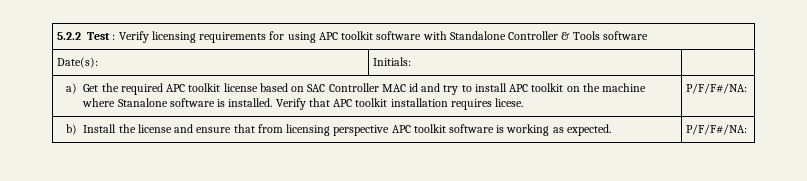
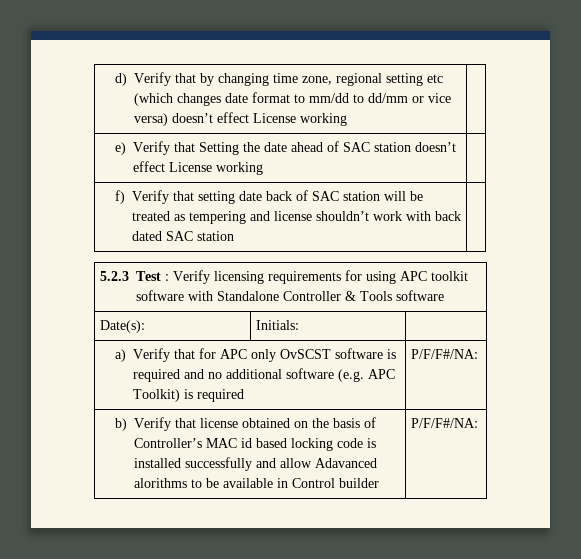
[57,32,82,40] 5.2.2 -> [114,72,443,86] [133,92,451,106] [133,112,347,126] [114,141,456,155] [132,161,263,175] [114,190,423,204] [131,211,461,224] [131,231,234,241] [100,271,130,281] d) Verify that by changing time zone, regional setting etc (which changes date format to mm/dd to dd/mm or vice versa) doesn’t effect License working | // e) Verify that Setting the date ahead of SAC station doesn’t effect License working | // f) Verify that setting date back of SAC station will be treated as tempering and license shouldn’t work with back dated SAC station | // 5.2.3
[83,83,647,95] [82,98,523,110] [686,83,748,94] [66,124,611,136] Get the required APC toolkit license based on SAC Controller MAC id and try to install APC toolkit on the machine where Stanalone software is installed. Verify that APC toolkit installation requires licese. | P/F/F#/NA: // b) Install the license and ensure that from licensing perspective APC toolkit software is working as expected. -> [132,348,396,362] [132,368,395,382] [132,389,244,402] [411,349,479,359] [114,417,376,431] [133,438,376,451] [133,457,377,471] [133,478,379,488] Verify that for APC only OvSCST software is required and no additional software (e.g. APC Toolkit) is required | P/F/F#/NA: // b) Verify that license obtained on the basis of Controller’s MAC id based locking code is installed successfully and allow Adavanced alorithms to be available in Control builder

